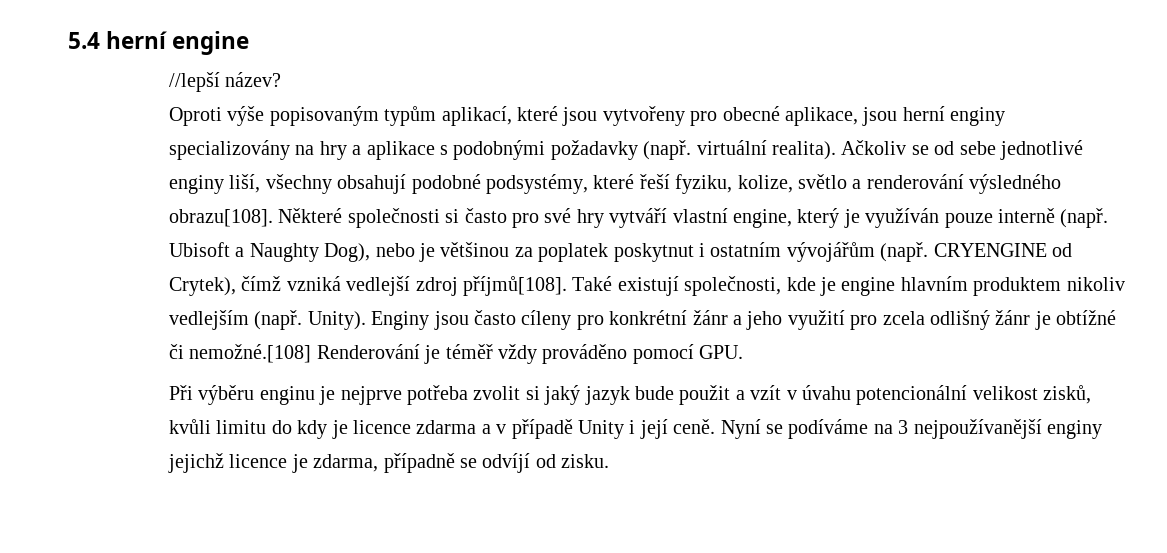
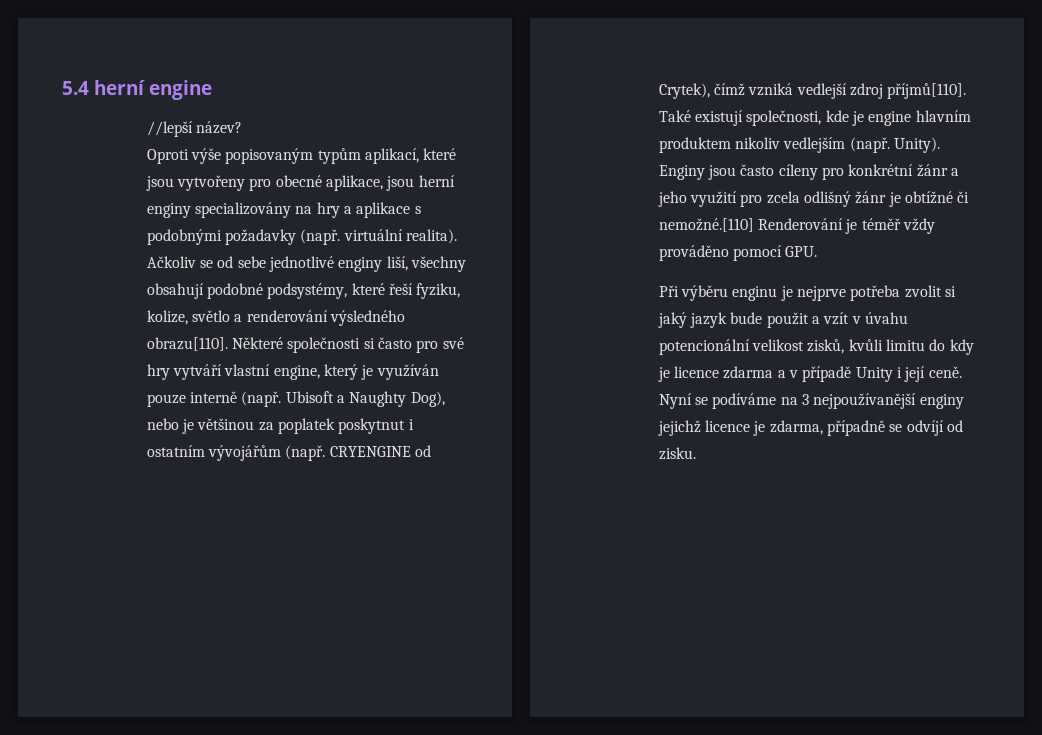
[168,209,273,227] obrazu[108]. -> [146,337,228,351] obrazu[110].
[462,276,567,296] příjmů[108]. -> [887,83,967,99] příjmů[110].
[189,344,312,363] nemožné.[108] -> [658,218,754,232] nemožné.[110]

